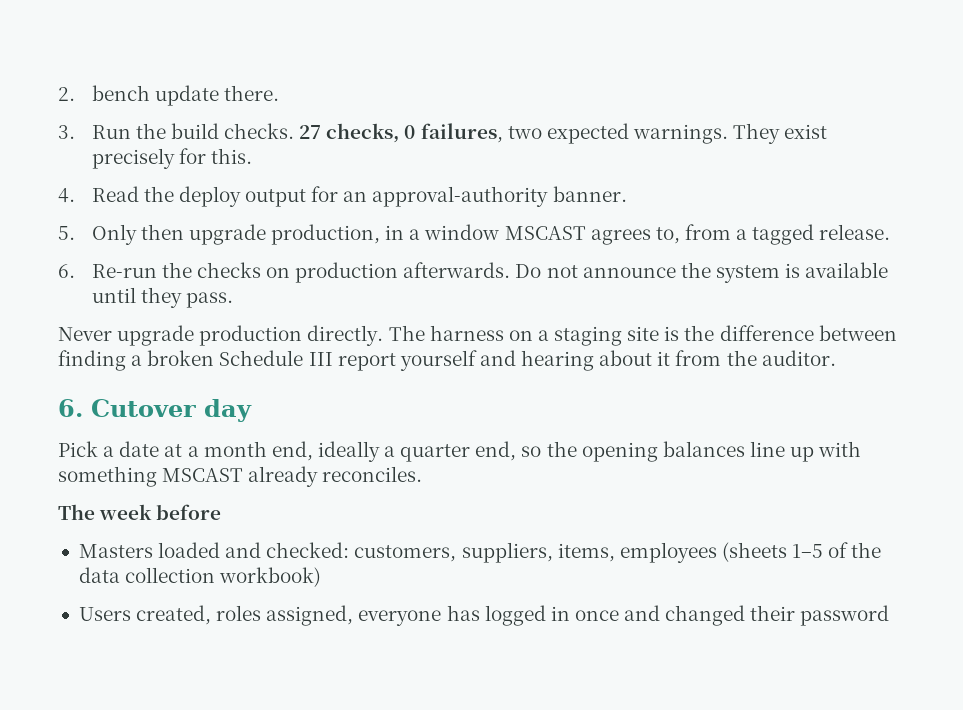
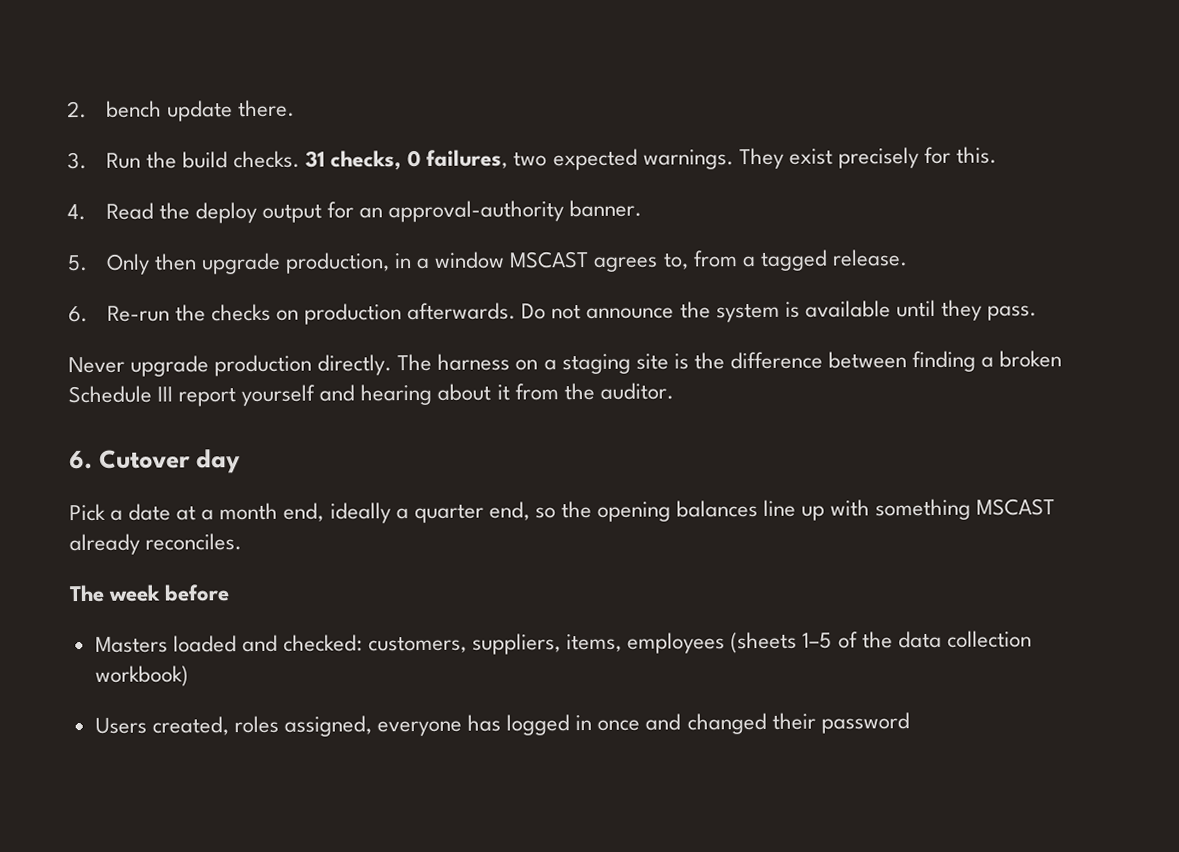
[299,125,322,139] 27 -> [305,150,326,168] 31

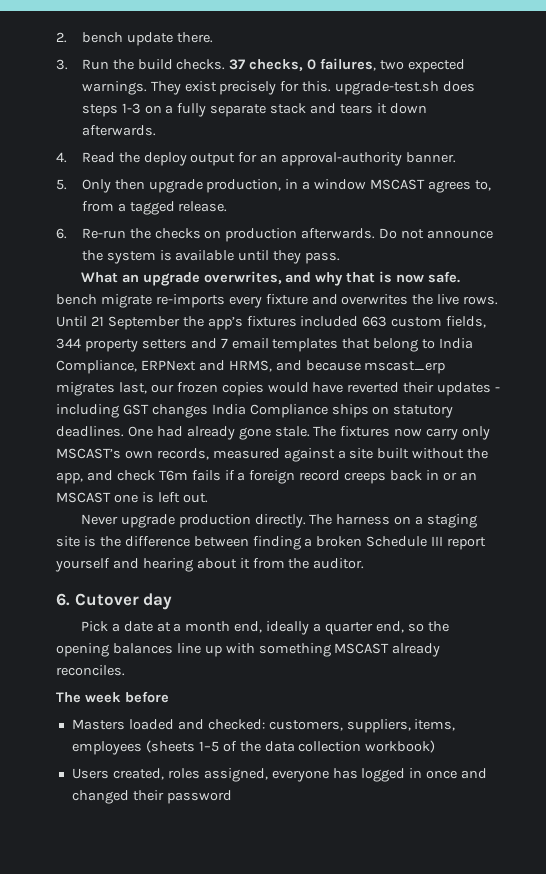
[305,150,326,168] 31 -> [229,59,246,70] 37
(997, 155) none -> [335,81,476,95] [81,103,427,117] [81,125,156,136] upgrade-test.sh does steps 1-3 on a fully separate stack and tears it down afterwards.
(1037, 313) none -> [80,271,461,286] [56,294,499,308] [56,316,487,330] [56,338,474,352] [56,360,446,374] [56,382,501,396] [56,404,454,418] [56,426,491,440] [56,448,489,462] [56,470,477,484] [56,492,208,503] // What an upgrade overwrites, and why that is now safe. bench migrate re-imports every fixture and overwrites the live rows. Until 21 September the app’s fixtures included 663 custom fields, 344 property setters and 7 email templates that belong to India Compliance, ERPNext and HRMS, and because mscast_erp migrates last, our frozen copies would have reverted their updates - including GST changes India Compliance ships on statutory deadlines. One had already gone stale. The fixtures now carry only MSCAST’s own records, measured against a site built without the app, and check T6m fails if a foreign record creeps back in or an MSCAST one is left out.

